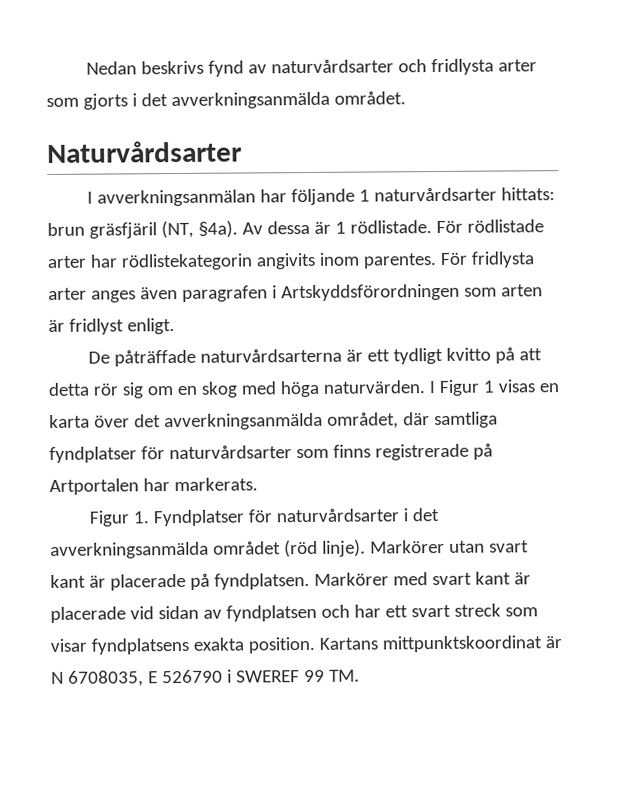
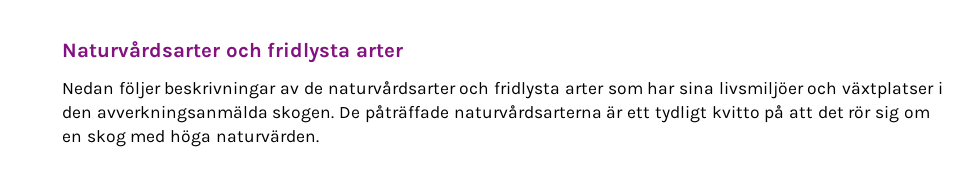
[86,60,268,77] Nedan beskrivs fynd av -> [62,41,403,63] [62,81,323,99] Naturvårdsarter och fridlysta arter // Nedan följer beskrivningar av de
[82,91,406,110] [47,140,242,164] [87,187,556,207] [47,219,544,239] [47,251,535,271] [48,283,543,303] [48,318,175,335] gjorts i det avverkningsanmälda området. // Naturvårdsarter // I avverkningsanmälan har följande 1 naturvårdsarter hittats: brun gräsfjäril (NT, §4a). Av dessa är 1 rödlistade. För rödlistade arter har rödlistekategorin angivits inom parentes. För fridlysta arter anges även paragrafen i Artskyddsförordningen som arten är fridlyst enligt. // -> [647,81,943,99] [62,105,335,123] har sina livsmiljöer och växtplatser i den avverkningsanmälda skogen.
[48,382,89,396] detta -> [817,106,844,119] det
[428,379,559,397] [49,411,498,431] [49,443,493,463] [49,477,258,495] [89,507,440,527] [50,539,529,559] [50,571,531,591] [50,603,538,623] [50,635,562,655] [51,669,360,687] I Figur 1 visas en karta över det avverkningsanmälda området, där samtliga fyndplatser för naturvårdsarter som finns registrerade på Artportalen har markerats. // Figur 1. Fyndplatser för naturvårdsarter i det avverkningsanmälda området (röd linje). Markörer utan svart kant är placerade på fyndplatsen. Markörer med svart kant är placerade vid sidan av fyndplatsen och har ett svart streck som visar fyndplatsens exakta position. Kartans mittpunktskoordinat är N 6708035, E 526790 i SWEREF 99 TM. -> (319, 136) none

